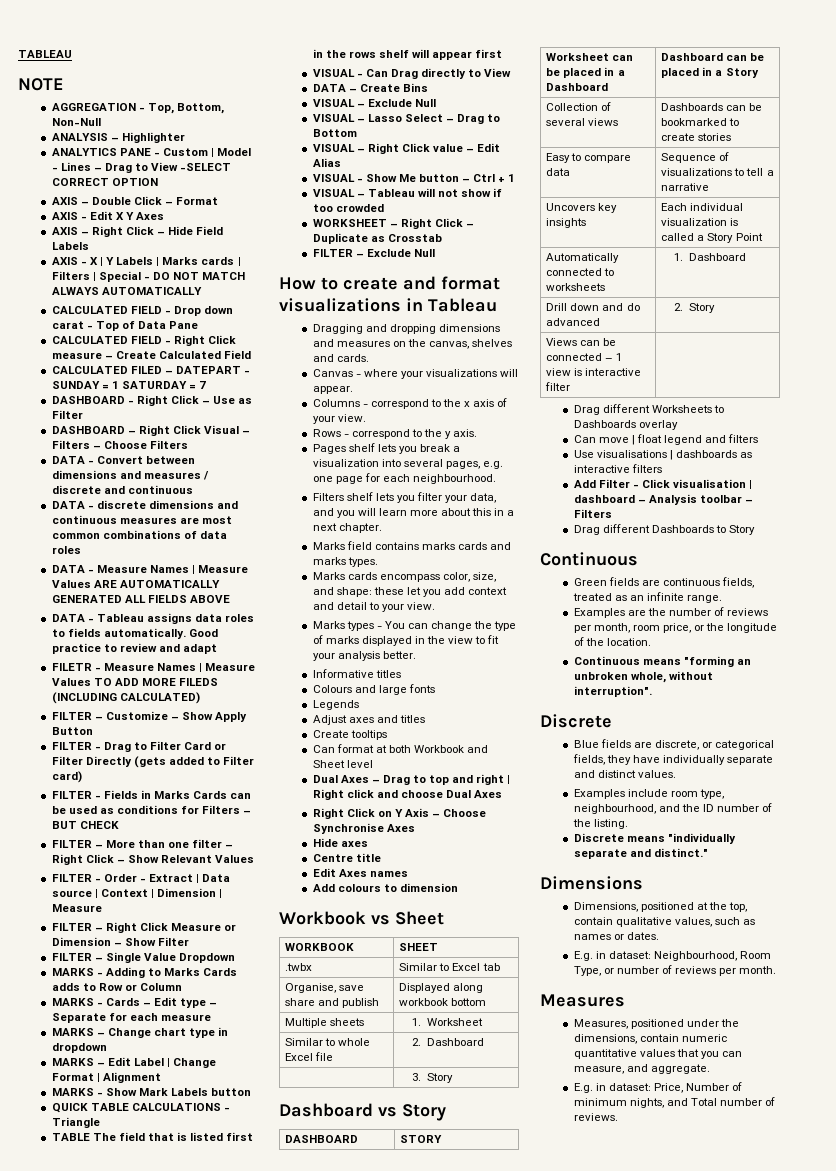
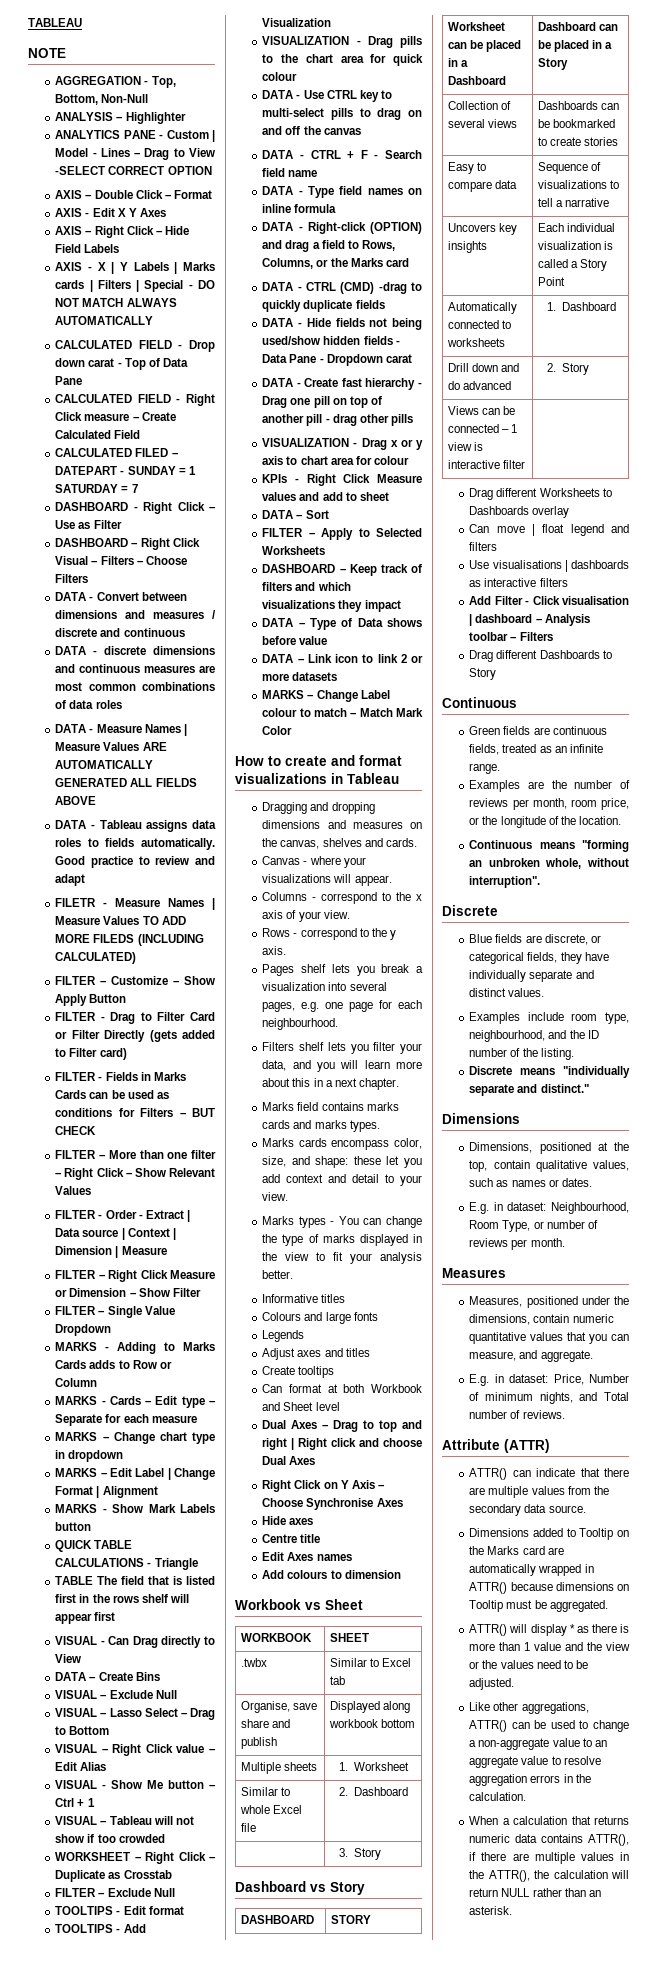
(435, 253) none -> [55,1906,184,1915] [55,1924,146,1933] [262,18,332,27] [262,36,422,48] [262,54,423,66] [262,72,298,81] [262,90,392,102] [262,108,422,120] [262,126,361,135] [262,150,422,159] [262,168,318,177] [262,186,422,198] [262,204,337,213] [262,222,422,234] [262,240,395,252] [262,258,409,269] [262,282,422,294] [262,300,385,312] [262,318,422,330] [262,336,400,345] [262,354,412,366] [262,378,422,390] [262,396,382,408] [262,414,413,426] [262,438,423,450] [262,456,409,465] [262,474,422,486] [262,492,389,501] [262,510,329,519] [262,528,422,540] [262,546,326,555] [262,564,422,576] [262,582,351,591] [262,600,401,612] [262,618,422,630] [262,636,328,645] [262,654,423,663] [262,672,338,681] [262,690,390,702] [262,708,423,717] [262,726,293,735] // TOOLTIPS - Edit format // TOOLTIPS - Add Visualization // VISUALIZATION - Drag pills to the chart area for quick colour // DATA - Use CTRL key to multi-select pills to drag on and off the canvas // DATA - CTRL + F - Search field name // DATA - Type field names on inline formula // DATA - Right-click (OPTION) and drag a field to Rows, Columns, or the Marks card // DATA - CTRL (CMD) -drag to quickly duplicate fields // DATA - Hide fields not being used/show hidden fields - Data Pane - Dropdown carat // DATA - Create fast hierarchy - Drag one pill on top of another pill - drag other pills // VISUALIZATION - Drag x or y axis to chart area for colour // KPIs - Right Click Measure values and add to sheet // DATA – Sort // FILTER – Apply to Selected Worksheets // DASHBOARD – Keep track of filters and which visualizations they impact // DATA – Type of Data shows before value // DATA – Link icon to link 2 or more datasets // MARKS – Change Label colour to match – Match Mark Color
(618, 1117) none -> [442,1439,550,1453] [469,1468,629,1480] [469,1486,609,1498] [469,1504,586,1516] [469,1528,629,1540] [469,1546,564,1555] [469,1564,594,1576] [469,1582,629,1594] [469,1600,608,1612] [469,1624,629,1636] [469,1642,630,1651] [469,1660,588,1669] [469,1678,515,1690] [469,1702,589,1714] [469,1720,629,1732] [469,1738,607,1750] [469,1756,601,1768] [469,1774,591,1786] [469,1792,527,1801] [469,1816,629,1825] [469,1834,629,1846] [469,1852,629,1864] [469,1870,629,1882] [469,1888,601,1897] [469,1906,513,1915] // Attribute (ATTR) // ATTR() can indicate that there are multiple values from the secondary data source. // Dimensions added to Tooltip on the Marks card are automatically wrapped in ATTR() because dimensions on Tooltip must be aggregated. // ATTR() will display * as there is more than 1 value and the view or the values need to be adjusted. // Like other aggregations, ATTR() can be used to change a non-aggregate value to an aggregate value to resolve aggregation errors in the calculation. // When a calculation that returns numeric data contains ATTR(), if there are multiple values in the ATTR(), the calculation will return NULL rather than an asterisk.

